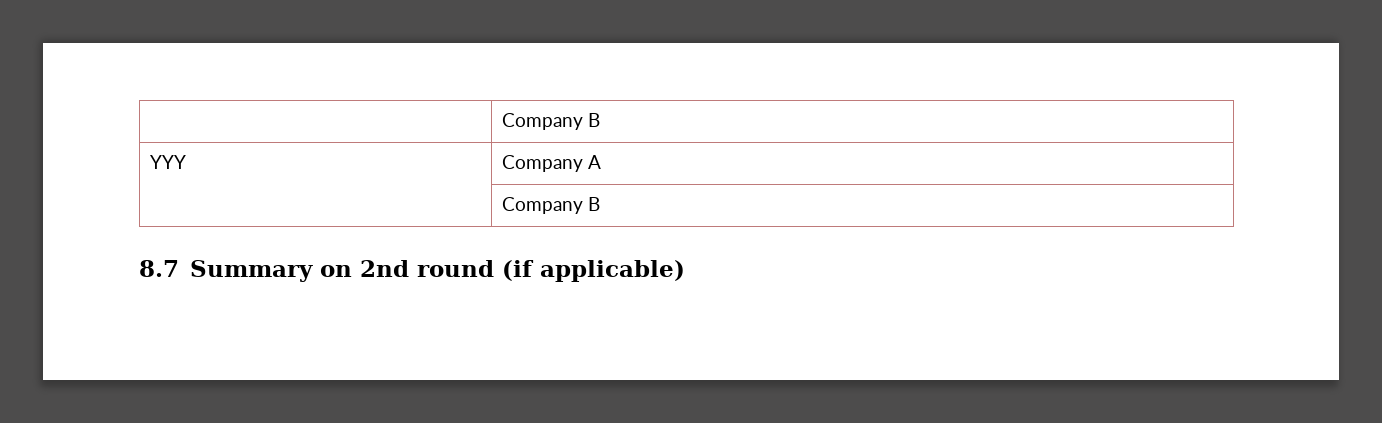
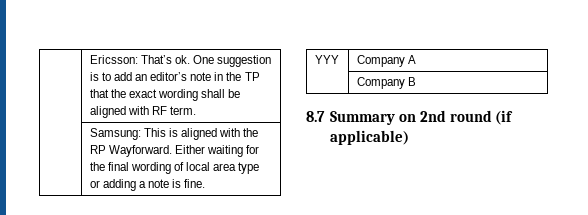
[501,113,600,130] | Company B -> [89,55,272,67] [89,72,260,81] [89,89,241,101] [89,106,196,118] [89,128,259,140] [89,145,260,157] [89,162,260,174] [89,179,206,191] | Ericsson: That’s ok. One suggestion is to add an editor’s note in the TP that the exact wording shall be aligned with RF term. // | Samsung: This is aligned with the RP Wayforward. Either waiting for the final wording of local area type or adding a note is fine.

